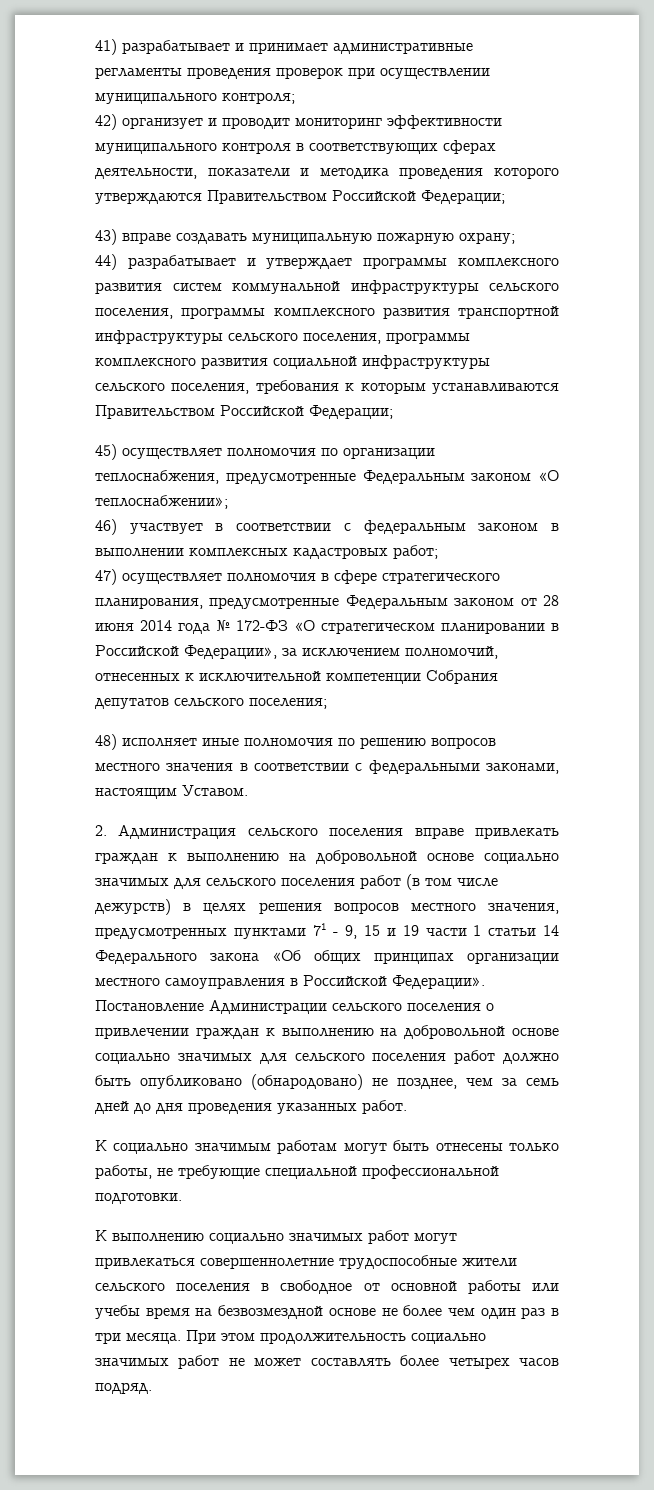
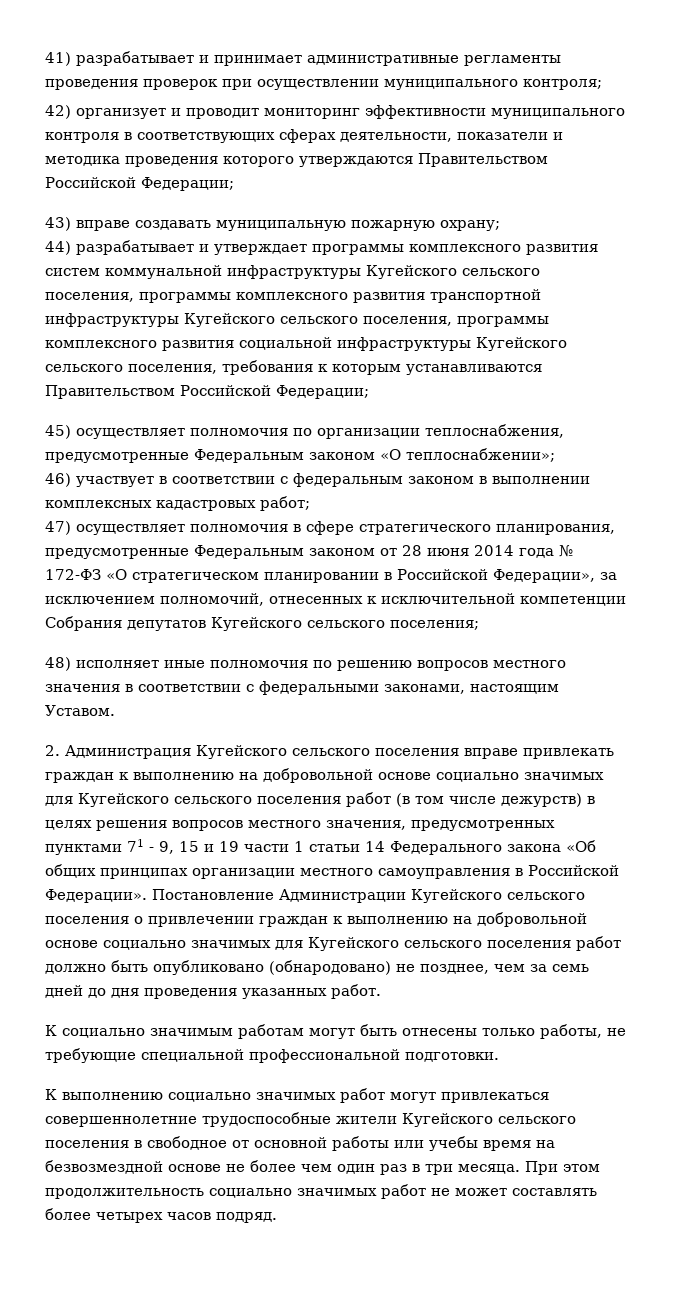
(479, 287) none -> [366,265,457,279] Кугейского
(223, 337) none -> [184,313,275,327] Кугейского
(490, 362) none -> [476,337,567,351] Кугейского
(169, 703) none -> [211,617,302,631] Кугейского
(237, 832) none -> [196,745,287,759] Кугейского
(201, 883) none -> [78,793,169,807] Кугейского
(327, 1007) none -> [411,889,502,903] Кугейского
(287, 1058) none -> [308,937,399,951] Кугейского
(517, 1262) none -> [402,1113,493,1127] Кугейского

